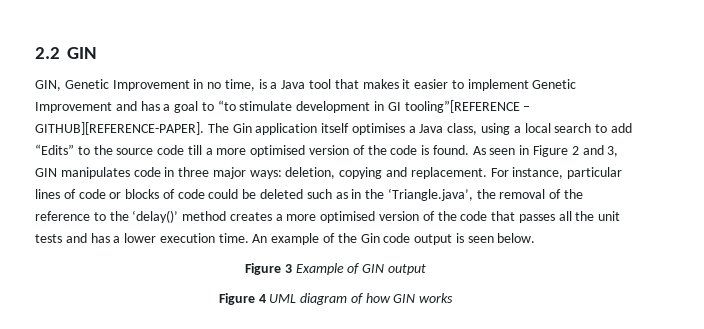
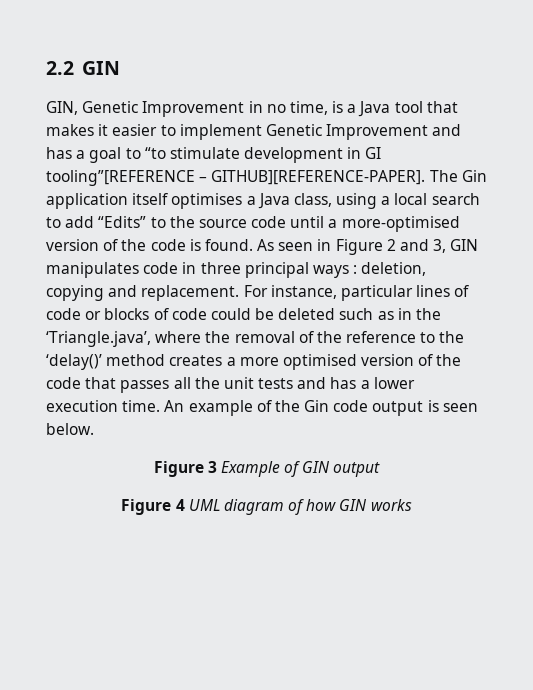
[187,145,306,157] till a more optimised -> [290,216,460,232] until a more-optimised
[212,167,282,179] major ways: -> [244,262,358,278] principal ways :
(473, 194) none -> [155,331,202,343] where

